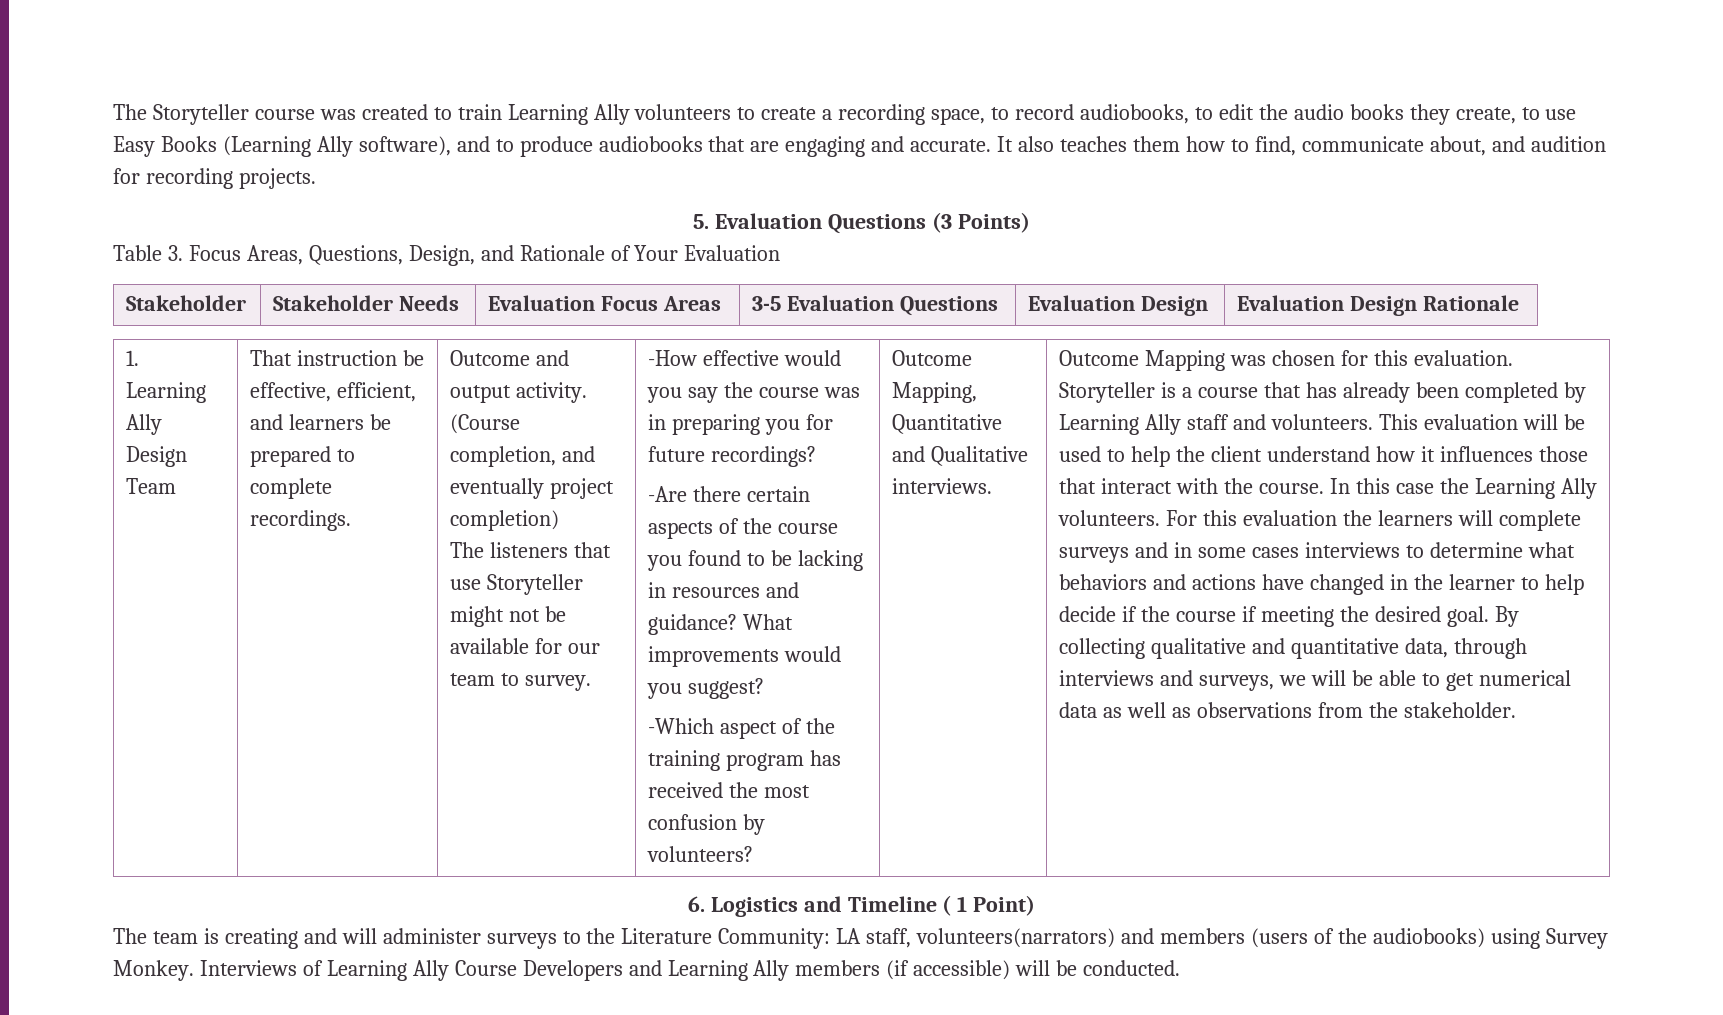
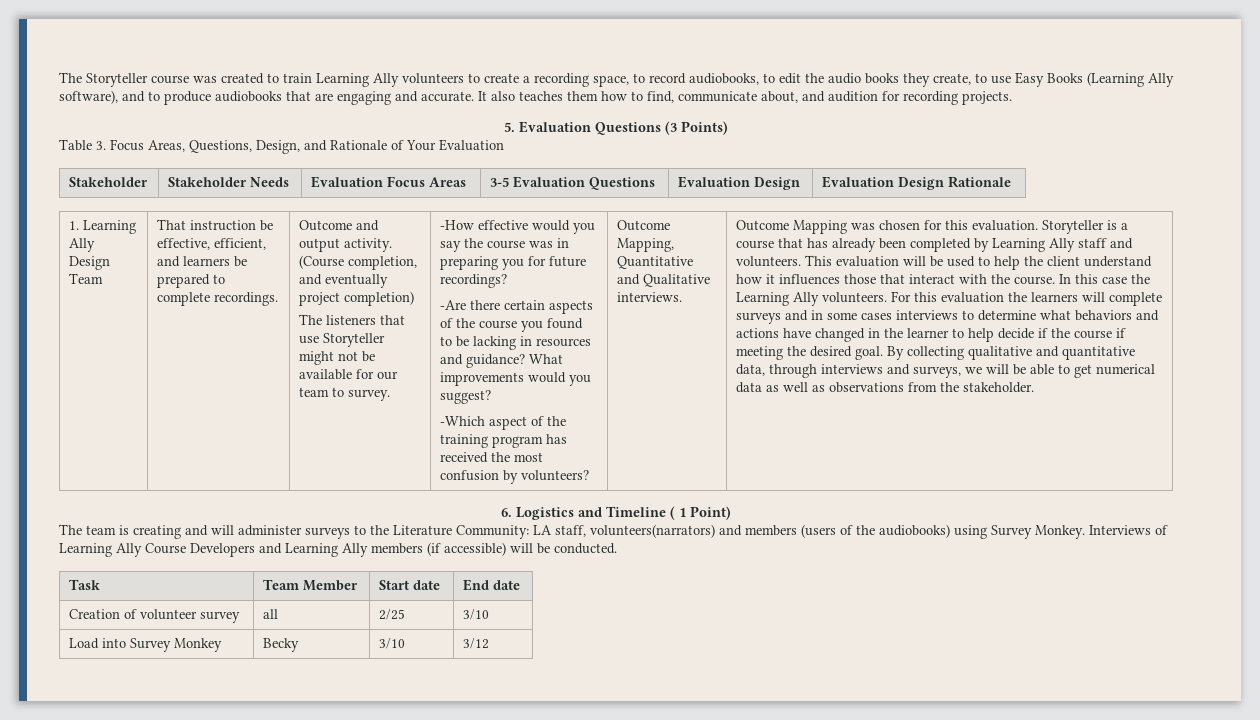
(1181, 968) none -> [69,579,101,590] [263,579,359,591] [379,580,441,590] [463,579,521,591] [69,609,241,623] [263,609,279,619] [379,609,406,620] [463,609,490,620] [69,638,223,652] [263,638,300,652] [379,638,406,649] [463,638,490,649] // Task | Team Member | Start date | End date // Creation of volunteer survey | all | 2/25 | 3/10 // Load into Survey Monkey | Becky | 3/10 | 3/12

